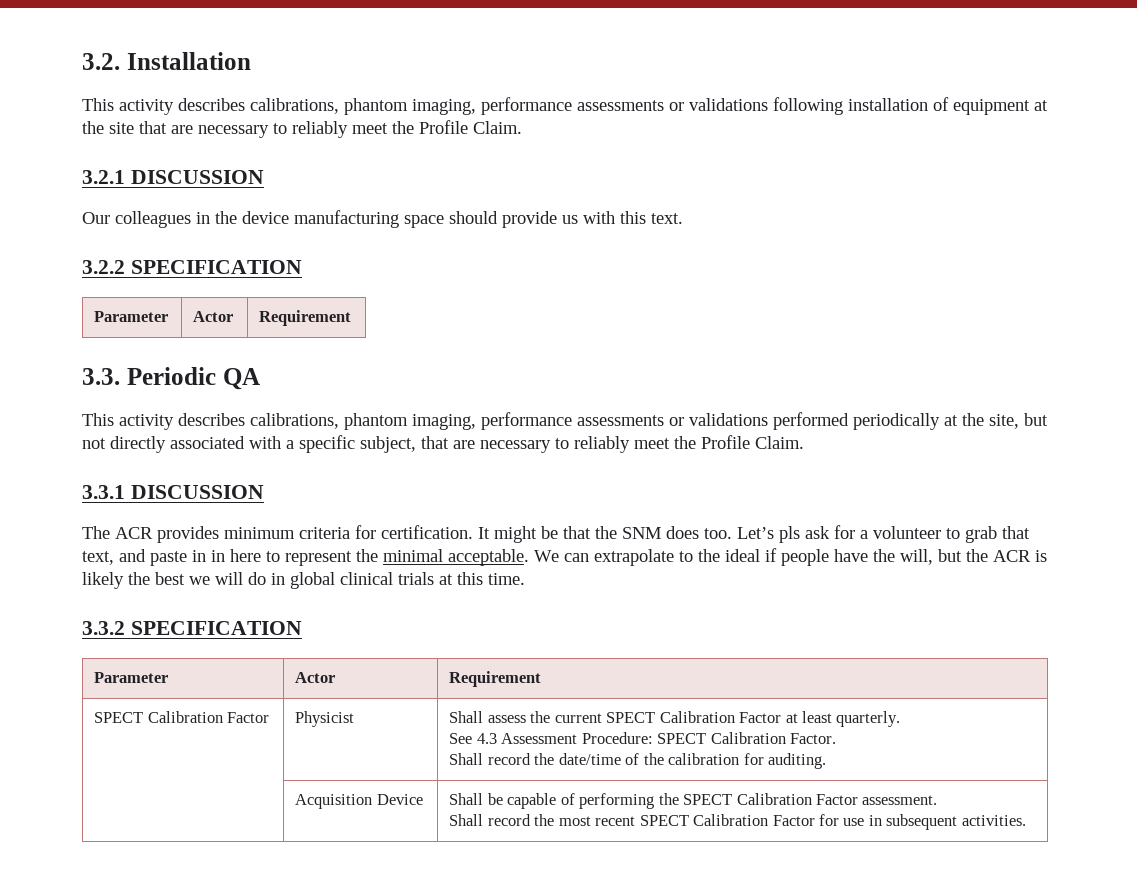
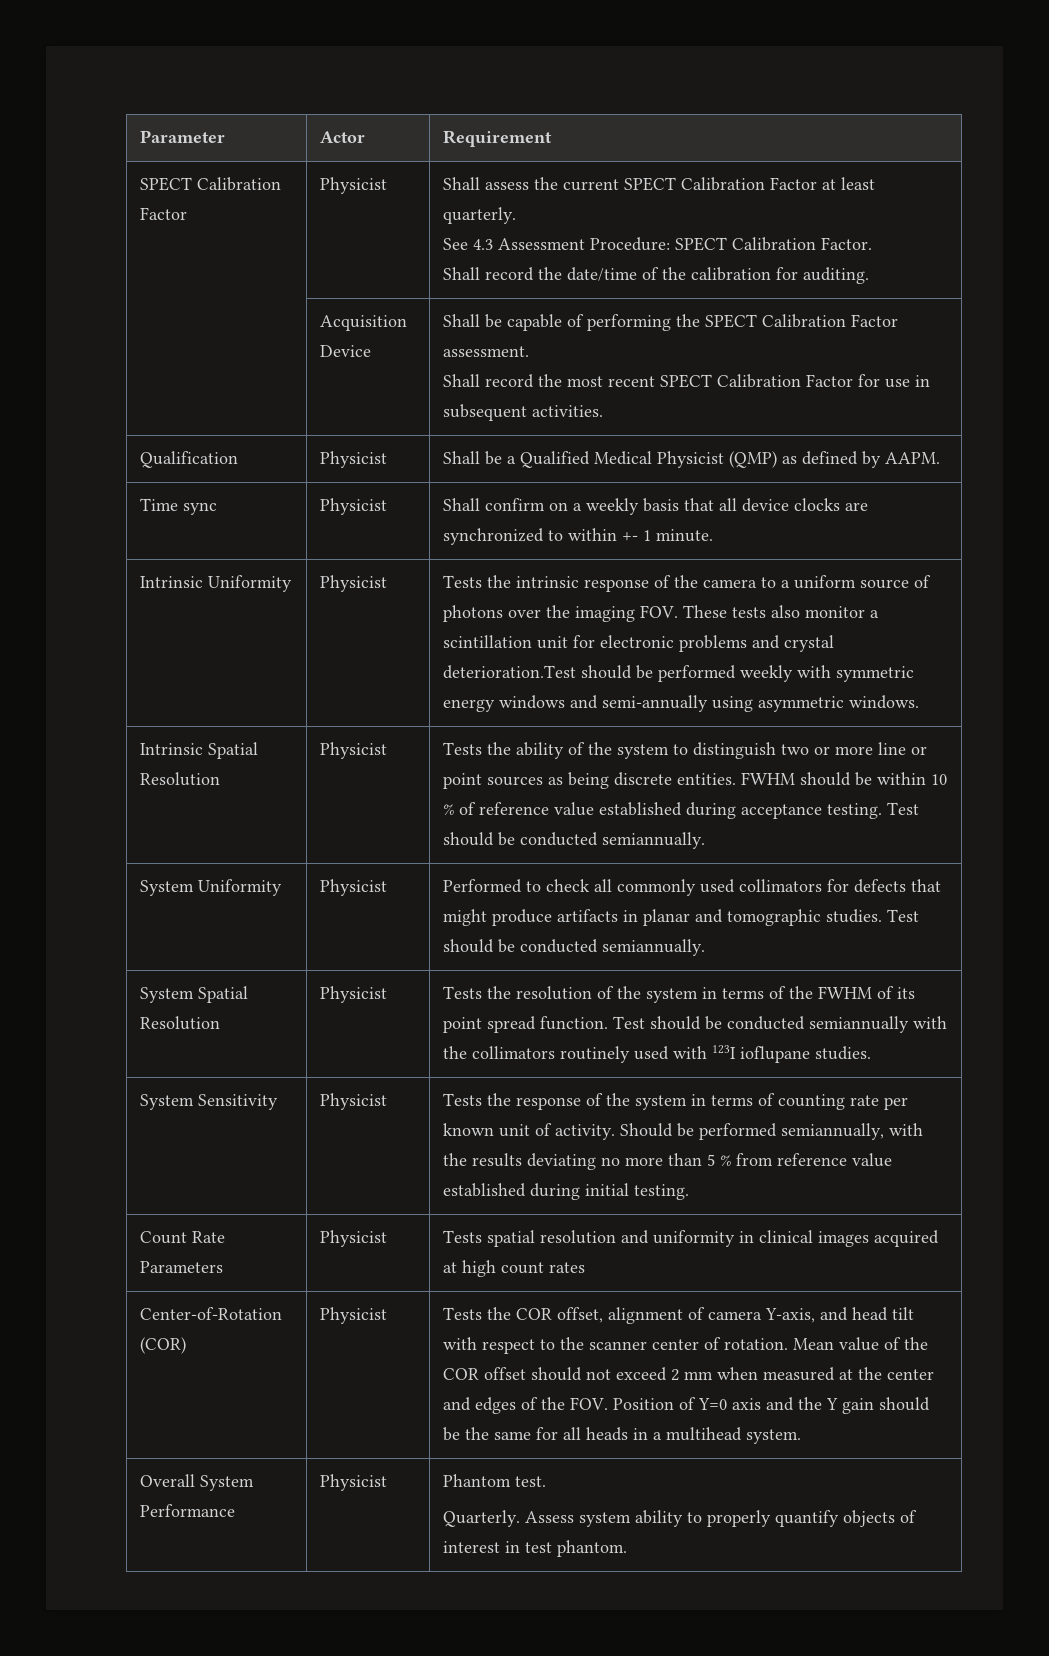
[82,52,251,70] [82,97,1048,115] [82,120,522,138] [82,170,264,184] [82,210,683,228] [82,260,302,274] [94,311,169,322] [193,311,234,322] [259,310,352,326] [82,367,260,390] [82,412,1048,430] [82,435,804,453] [82,485,264,499] [82,525,1030,543] [82,548,1047,566] [82,572,525,589] [82,621,302,635] 3.2. Installation // This activity describes calibrations, phantom imaging, performance assessments or validations following installation of equipment at the site that are necessary to reliably meet the Profile Claim. // 3.2.1 DISCUSSION // Our colleagues in the device manufacturing space should provide us with this text. // 3.2.2 SPECIFICATION // Parameter | Actor | Requirement // 3.3. Periodic QA // This activity describes calibrations, phantom imaging, performance assessments or validations performed periodically at the site, but not directly associated with a specific subject, that are necessary to reliably meet the Profile Claim. // 3.3.1 DISCUSSION // The ACR provides minimum criteria for certification. It might be that the SNM does too. Let’s pls ask for a volunteer to grab that text, and paste in in here to represent the minimal acceptable. We can extrapolate to the ideal if people have the will, but the ACR is likely the best we will do in global clinical trials at this time. // 3.3.2 SPECIFICATION // -> (140, 136) none
(1026, 820) none -> [140,451,239,468] [320,451,388,468] [443,451,941,468] [140,498,218,515] [320,498,388,515] [443,498,869,515] [443,528,714,545] [140,575,293,592] [320,575,388,592] [443,575,932,592] [443,605,880,622] [443,635,835,652] [443,665,915,682] [443,695,920,712] [140,742,259,759] [140,772,221,786] [320,742,388,759] [443,742,928,759] [443,772,948,789] [443,802,920,819] [443,832,706,849] [140,879,283,896] [320,879,388,896] [443,879,942,896] [443,909,920,926] [443,939,706,956] [140,986,249,1003] [140,1016,221,1030] [320,986,388,1003] [443,986,916,1003] [443,1016,948,1033] [443,1045,872,1063] [140,1094,279,1110] [320,1093,388,1110] [443,1093,909,1110] [443,1123,924,1140] [443,1153,893,1170] [443,1183,690,1200] [140,1231,226,1244] [140,1261,224,1273] [320,1230,388,1247] [443,1230,940,1247] [443,1260,586,1277] [140,1307,283,1320] [140,1337,187,1354] [320,1307,388,1324] [443,1307,915,1324] [443,1337,929,1354] [443,1367,935,1381] [443,1397,931,1414] [443,1427,802,1444] [140,1474,255,1491] [140,1504,236,1517] [320,1474,388,1491] [443,1474,547,1487] [443,1510,918,1527] [443,1540,628,1557] // Qualification | Physicist | Shall be a Qualified Medical Physicist (QMP) as defined by AAPM. // Time sync | Physicist | Shall confirm on a weekly basis that all device clocks are synchronized to within +- 1 minute. // Intrinsic Uniformity | Physicist | Tests the intrinsic response of the camera to a uniform source of photons over the imaging FOV. These tests also monitor a scintillation unit for electronic problems and crystal deterioration.Test should be performed weekly with symmetric energy windows and semi-annually using asymmetric windows. // Intrinsic Spatial Resolution | Physicist | Tests the ability of the system to distinguish two or more line or point sources as being discrete entities. FWHM should be within 10 % of reference value established during acceptance testing. Test should be conducted semiannually. // System Uniformity | Physicist | Performed to check all commonly used collimators for defects that might produce artifacts in planar and tomographic studies. Test should be conducted semiannually. // System Spatial Resolution | Physicist | Tests the resolution of the system in terms of the FWHM of its point spread function. Test should be conducted semiannually with the collimators routinely used with 123I ioflupane studies. // System Sensitivity | Physicist | Tests the response of the system in terms of counting rate per known unit of activity. Should be performed semiannually, with the results deviating no more than 5 % from reference value established during initial testing. // Count Rate Parameters | Physicist | Tests spatial resolution and uniformity in clinical images acquired at high count rates // Center-of-Rotation (COR) | Physicist | Tests the COR offset, alignment of camera Y-axis, and head tilt with respect to the scanner center of rotation. Mean value of the COR offset should not exceed 2 mm when measured at the center and edges of the FOV. Position of Y=0 axis and the Y gain should be the same for all heads in a multihead system. // Overall System Performance | Physicist | Phantom test. // Quarterly. Assess system ability to properly quantify objects of interest in test phantom.

